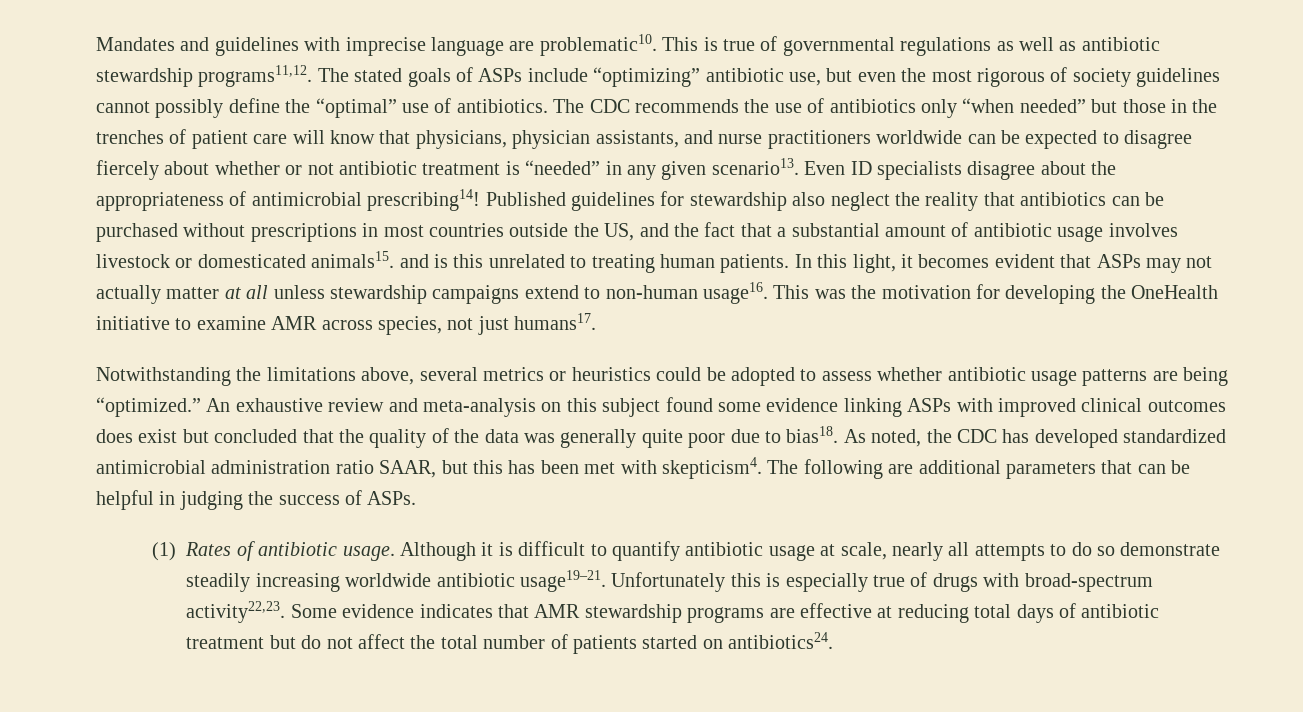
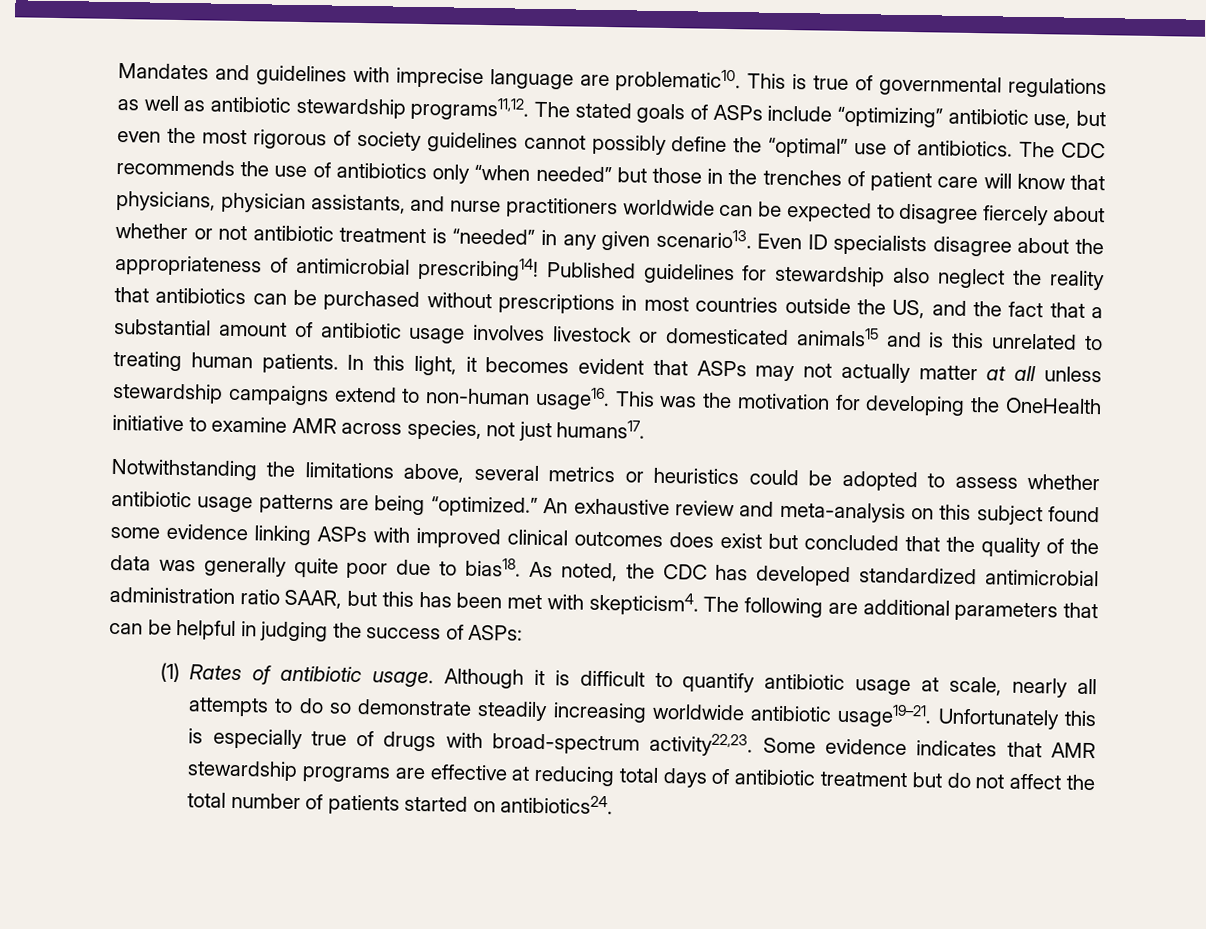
[311,251,395,268] animals15. -> [795,327,879,347] animals15
[367,491,417,505] ASPs. -> [468,624,524,641] ASPs:

